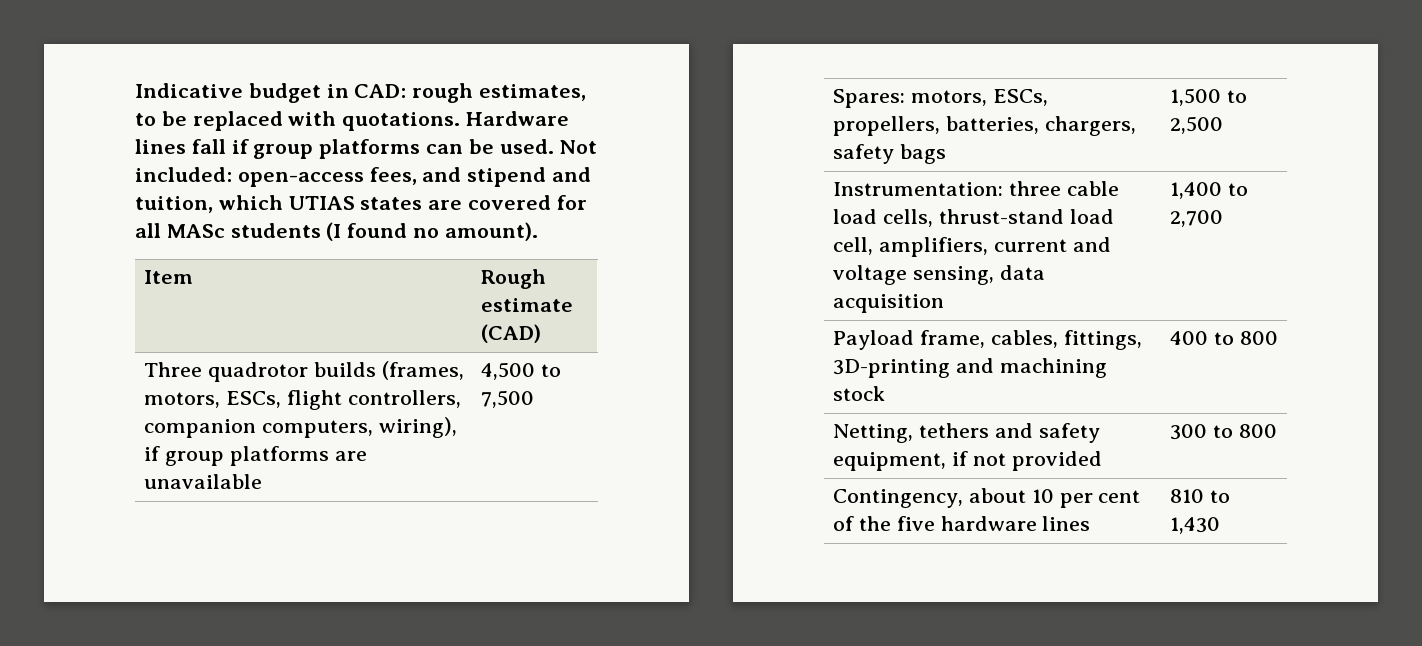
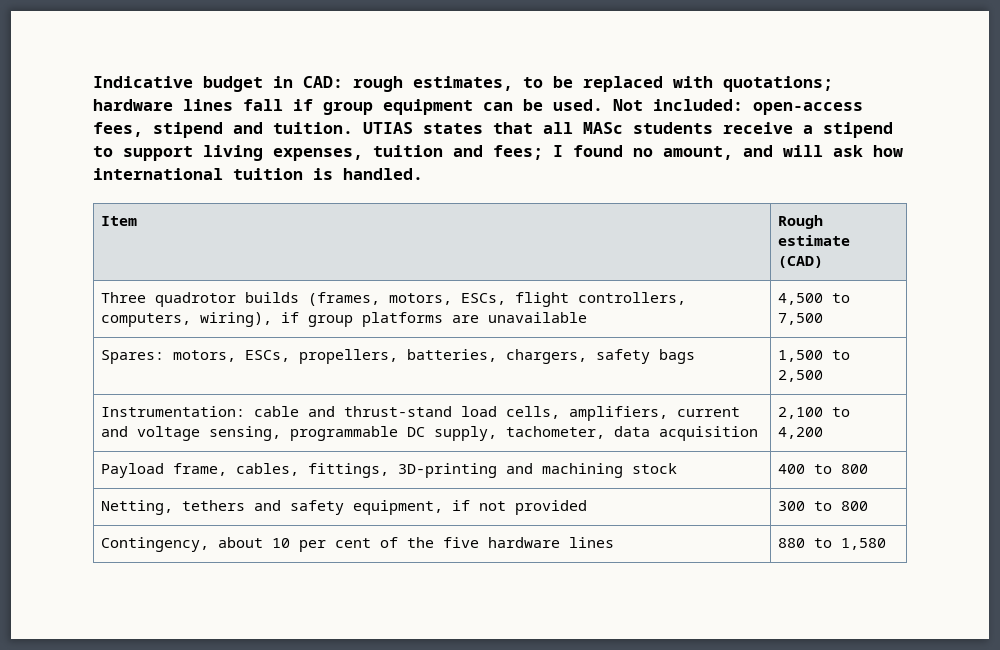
[342,111,570,131] quotations. Hardware -> [723,76,833,92] [93,99,173,111] quotations; hardware
[319,139,421,159] platforms -> [383,99,473,115] equipment
[422,167,462,182] and -> (143, 129) none
[135,195,587,213] [135,222,538,241] tuition, which UTIAS states are covered for all MASc students (I found no amount). -> [273,122,893,138] [93,145,903,161] [93,168,423,180] tuition. UTIAS states that all MASc students receive a stipend to support living expenses, tuition and fees; I found no amount, and will ask how international tuition is handled.
[144,419,257,438] companion -> (687, 298) none
[1008,181,1119,196] [833,209,1114,227] [833,237,874,255] three cable load cells, thrust-stand load cell, -> [254,406,561,419] cable and thrust-stand load cells,
(994, 275) none -> [290,426,606,441] programmable DC supply, tachometer,
[1170,182,1248,199] [1170,210,1224,227] 1,400 to 2,700 -> [778,407,851,419] [778,427,824,439] 2,100 to 4,200
[1170,489,1230,503] [1170,517,1221,534] 810 to 1,430 -> [778,538,887,550] 880 to 1,580

